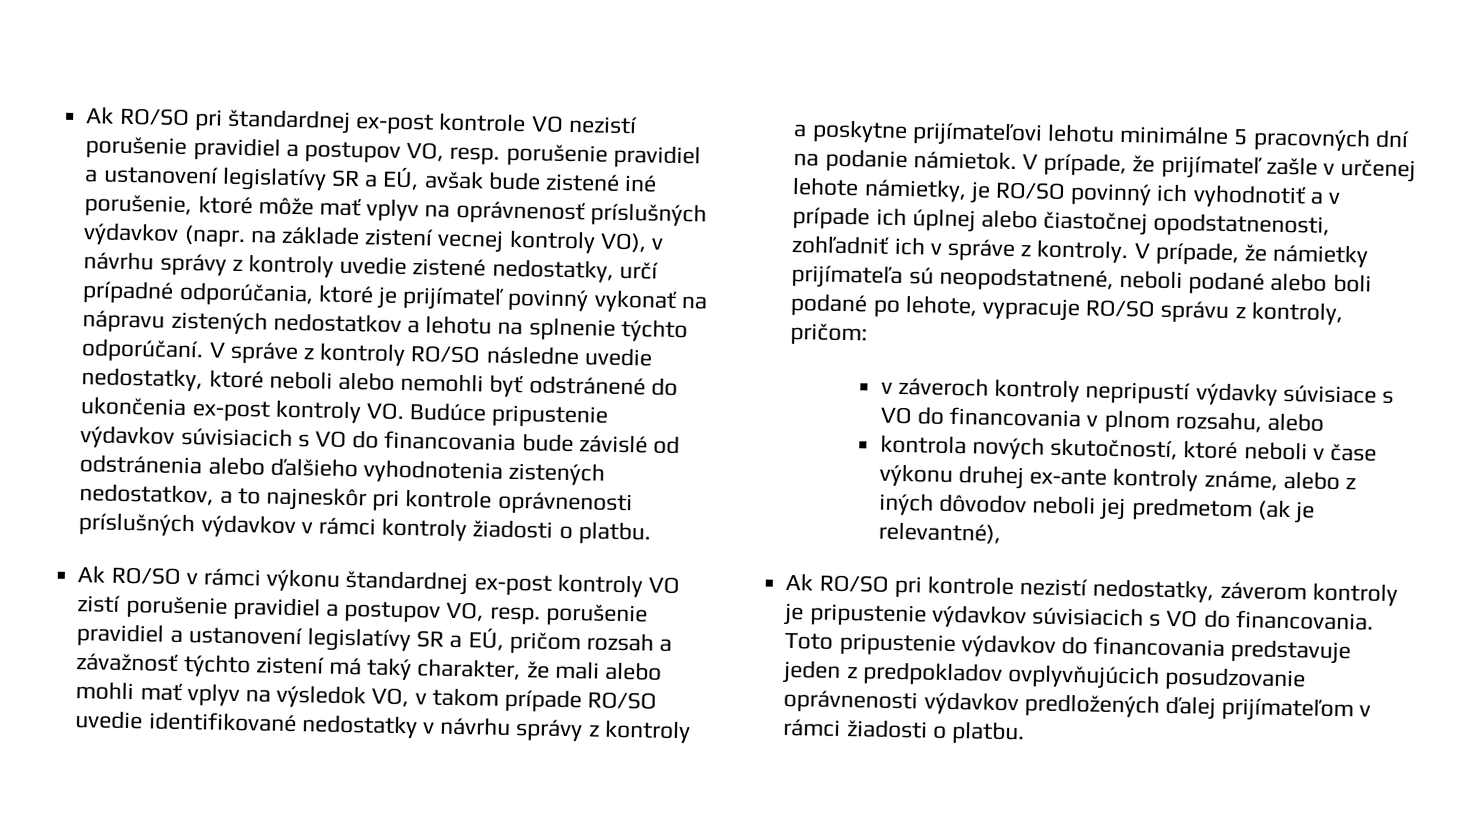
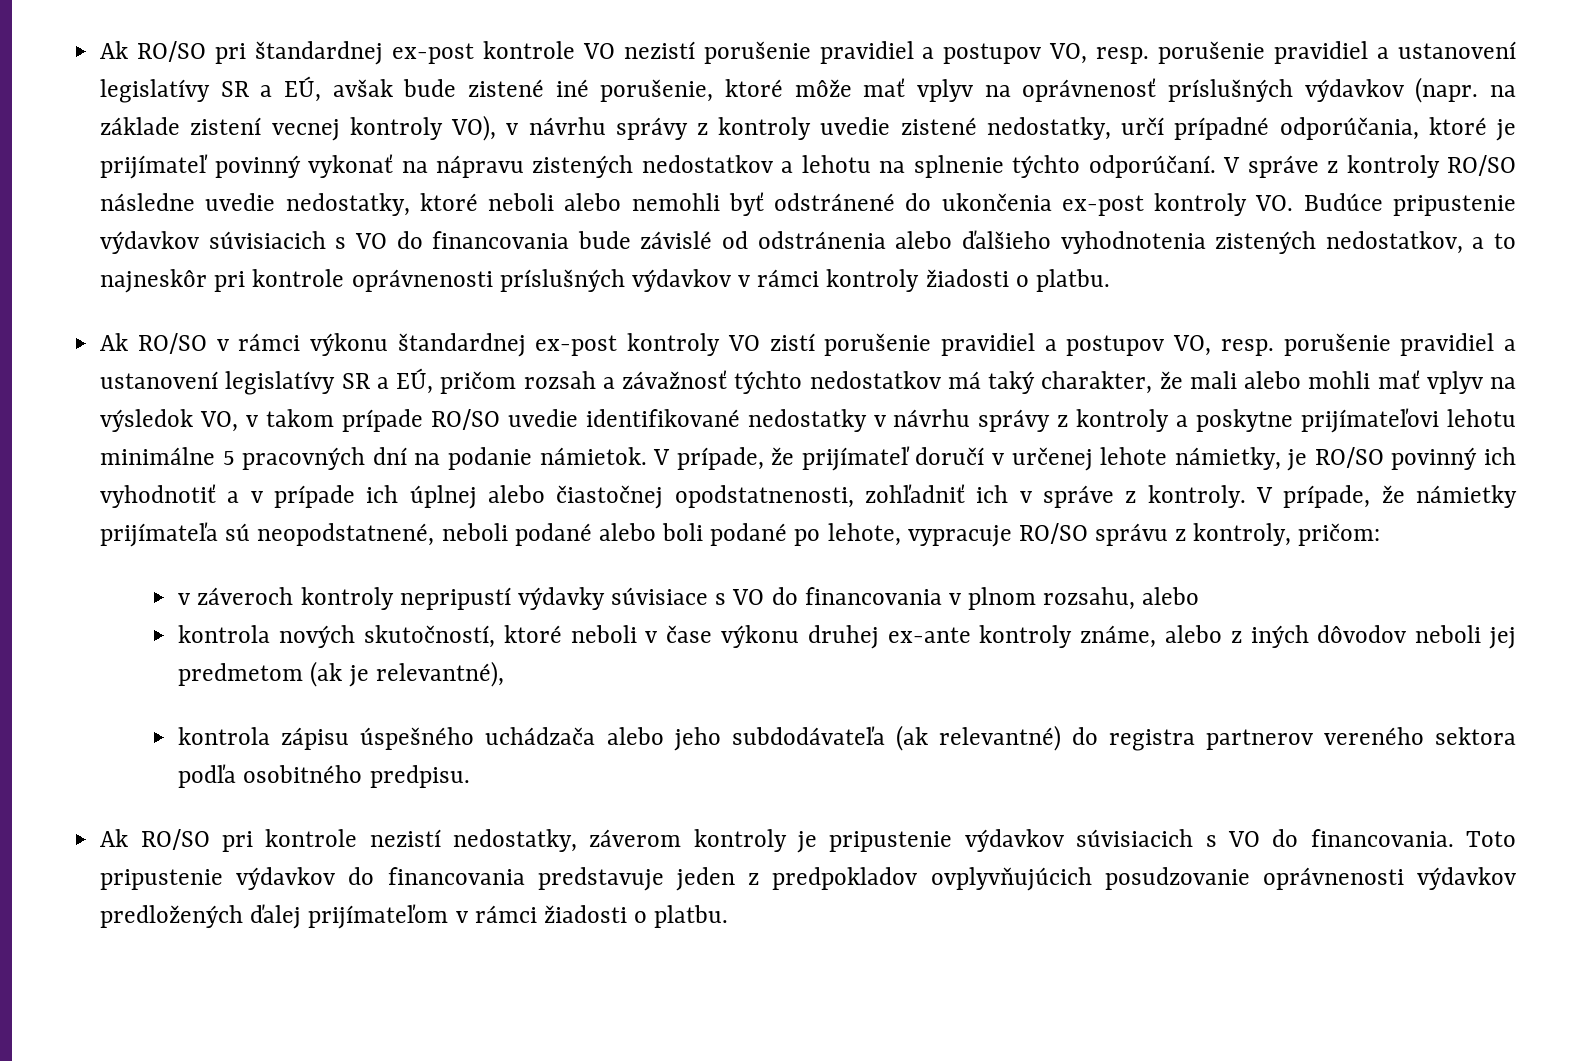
[255,656,325,675] zistení -> [809,371,941,389] nedostatkov
[1265,156,1318,176] zašle -> [915,447,985,465] doručí
(1001, 532) none -> [178,725,1516,751] [178,764,470,788] // kontrola zápisu úspešného uchádzača alebo jeho subdodávateľa (ak relevantné) do registra partnerov vereného sektora podľa osobitného predpisu.

